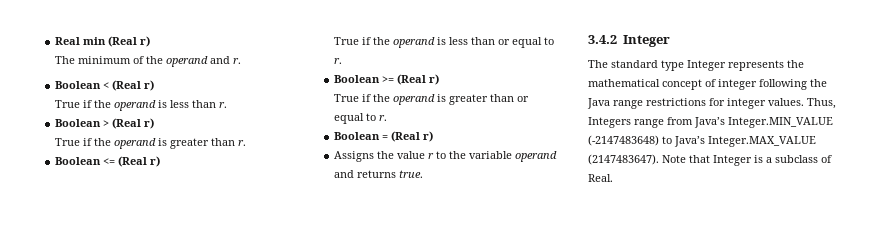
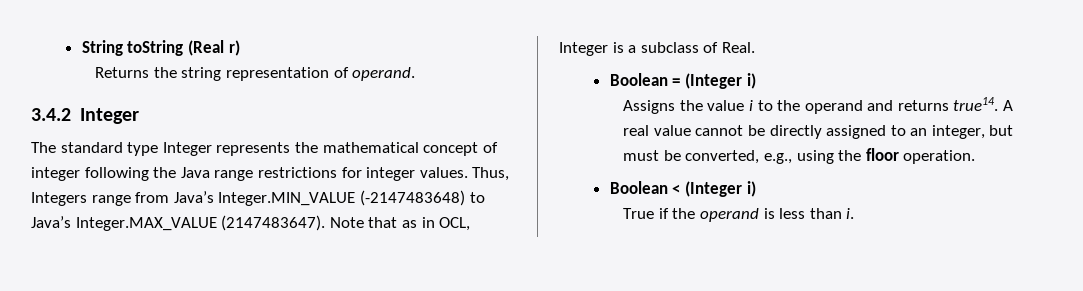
[54,36,150,47] [54,56,241,67] [54,80,154,91] [54,100,227,111] [54,118,154,129] [54,138,246,149] [54,156,160,167] [333,37,554,48] [333,58,342,64] [333,74,439,85] [333,94,529,105] [333,113,387,124] [333,131,433,142] [333,151,557,162] [333,170,423,178] Real min (Real r) // The minimum of the operand and r. // Boolean < (Real r) // True if the operand is less than r. // Boolean > (Real r) // True if the operand is greater than r. // Boolean <= (Real r) // True if the operand is less than or equal to r. // Boolean >= (Real r) // True if the operand is greater than or equal to r. // Boolean = (Real r) // Assigns the value r to the variable operand and returns true. -> [81,40,240,56] [95,67,416,81] String toString (Real r) // Returns the string representation of operand.
(710, 159) none -> [401,217,471,231] as in OCL,
(613, 178) none -> [609,73,756,89] [623,97,1014,114] [623,125,1014,139] [623,148,976,164] [609,181,756,197] [623,208,855,222] // Boolean = (Integer i) // Assigns the value i to the operand and returns true14. A real value cannot be directly assigned to an integer, but must be converted, e.g., using the floor operation. // Boolean < (Integer i) // True if the operand is less than i.

